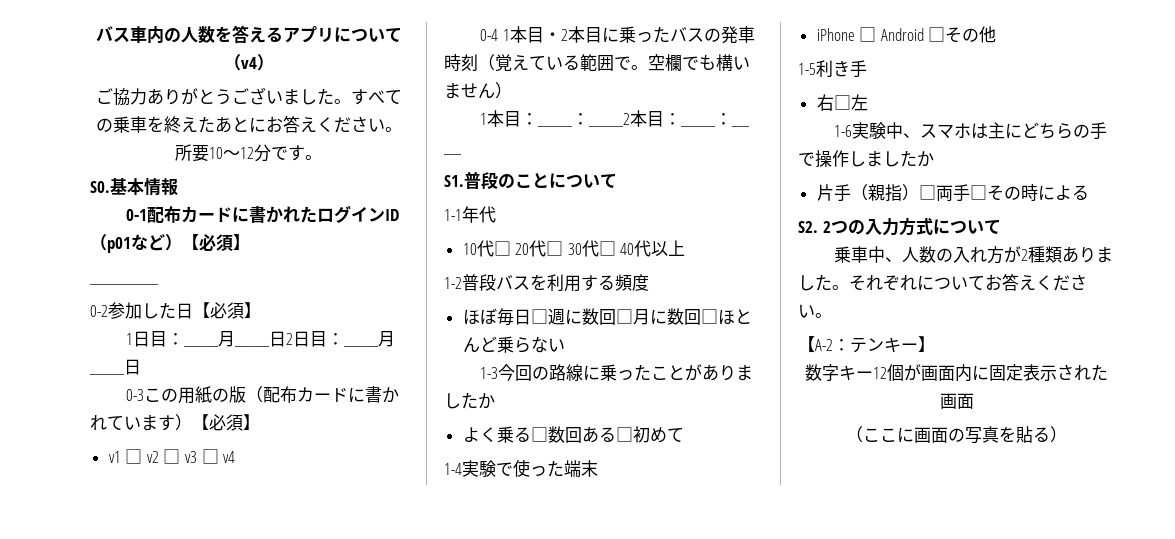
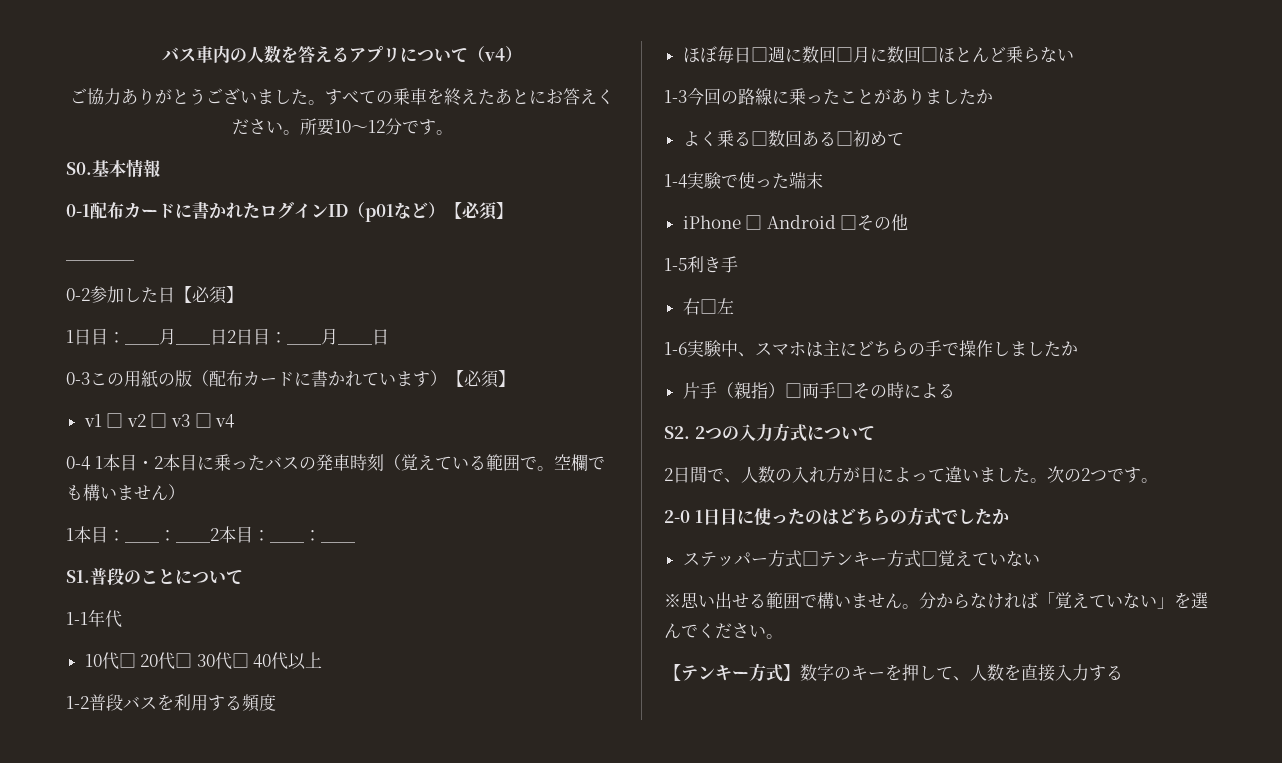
[834,246,886,263] 乗車中 -> [664,466,724,483] 2日間で
[1021,246,1114,263] [798,273,1036,291] 2種類ありました。それぞれについてお答え -> [860,466,1158,483] [664,507,1009,526] [682,550,1040,568] [664,592,1209,609] [664,623,698,638] 日によって違いました。次の2つです。 // 2-0 1日目に使ったのはどちらの方式でしたか // ステッパー方式□テンキー方式□覚えていない // ※思い出せる範囲で構いません。分からなければ「覚えていない」を選んで
[815,336,935,353] [805,364,1108,382] [939,393,974,409] [846,426,1067,444] A-2：テンキー】 // 数字キー12個が画面内に固定表示された画面 // （ここに画面の写真を貼る） -> [681,663,1123,682] テンキー方式】数字のキーを押して、人数を直接入力する

